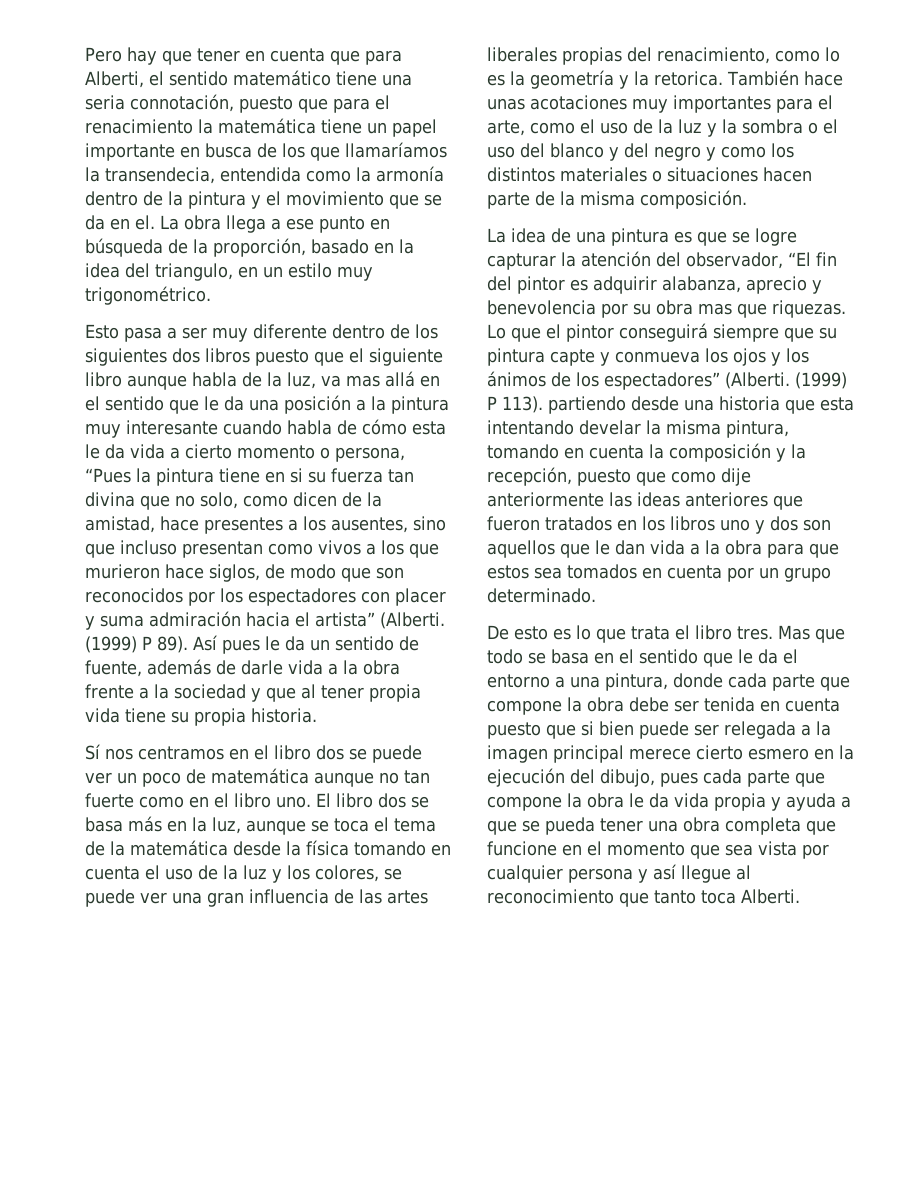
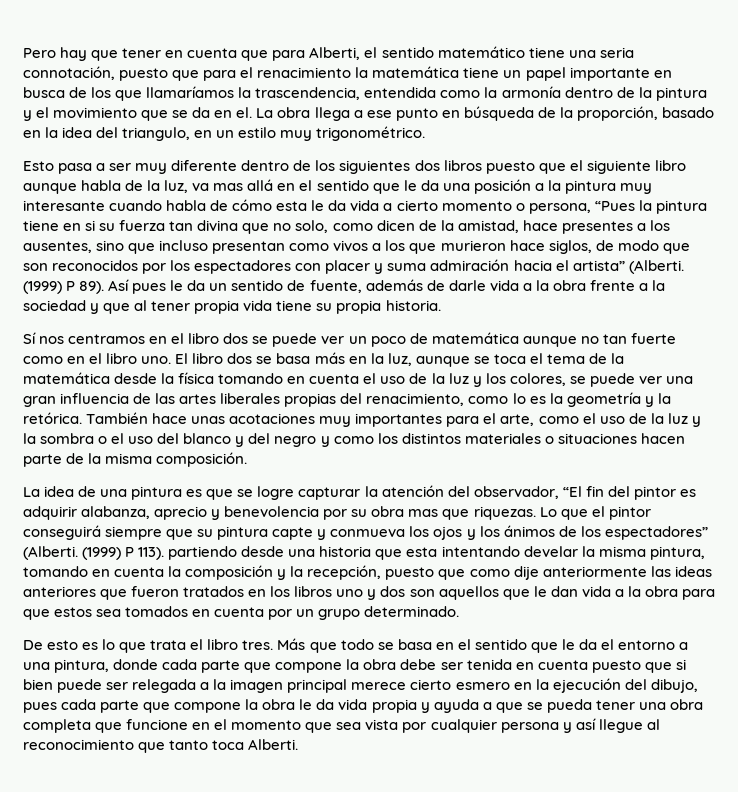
[105,167,215,184] transendecia, -> [255,87,361,100] trascendencia,
[654,71,723,86] retorica. -> [23,412,82,424] retórica.
[778,625,810,640] Mas -> [277,638,306,650] Más

